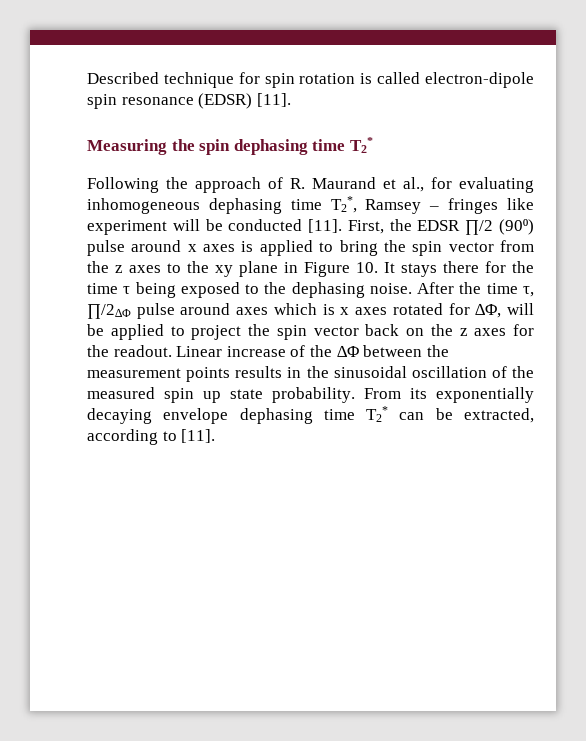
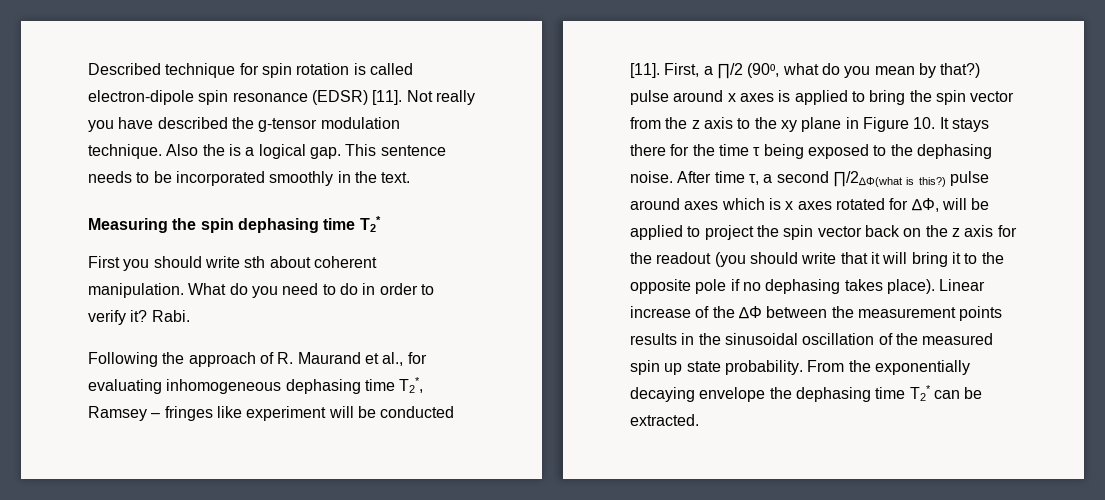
(291, 100) none -> [406,90,475,105] [88,117,400,132] [88,144,446,159] [88,171,411,186] Not really you have described the g-tensor modulation technique. Also the is a logical gap. This sentence needs to be incorporated smoothly in the text.
(373, 145) none -> [88,256,377,271] [88,283,434,298] [88,310,190,325] // First you should write sth about coherent manipulation. What do you need to do in order to verify it? Rabi.
[389,219,534,235] the EDSR ∏/2 (90⁰) -> [703,63,981,79] a ∏/2 (90⁰, what do you mean by that?)
[129,265,161,273] axes -> [703,117,733,129] axis
[459,282,482,294] the -> (712, 177) none
[87,304,131,319] ∏/2∆Φ -> [763,171,946,187] a second ∏/2∆Φ(what is this?)
[474,324,534,336] [87,345,172,357] axes for the readout. -> [964,225,1017,237] [630,252,1004,267] [630,279,935,294] axis for the readout (you should write that it will bring it to the opposite pole if no dephasing takes place).
[410,388,427,399] its -> [848,360,871,372] the
(229, 416) none -> [769,387,792,399] the
[463,408,534,423] [87,429,216,445] extracted, according to [11]. -> [630,414,699,426] extracted.

